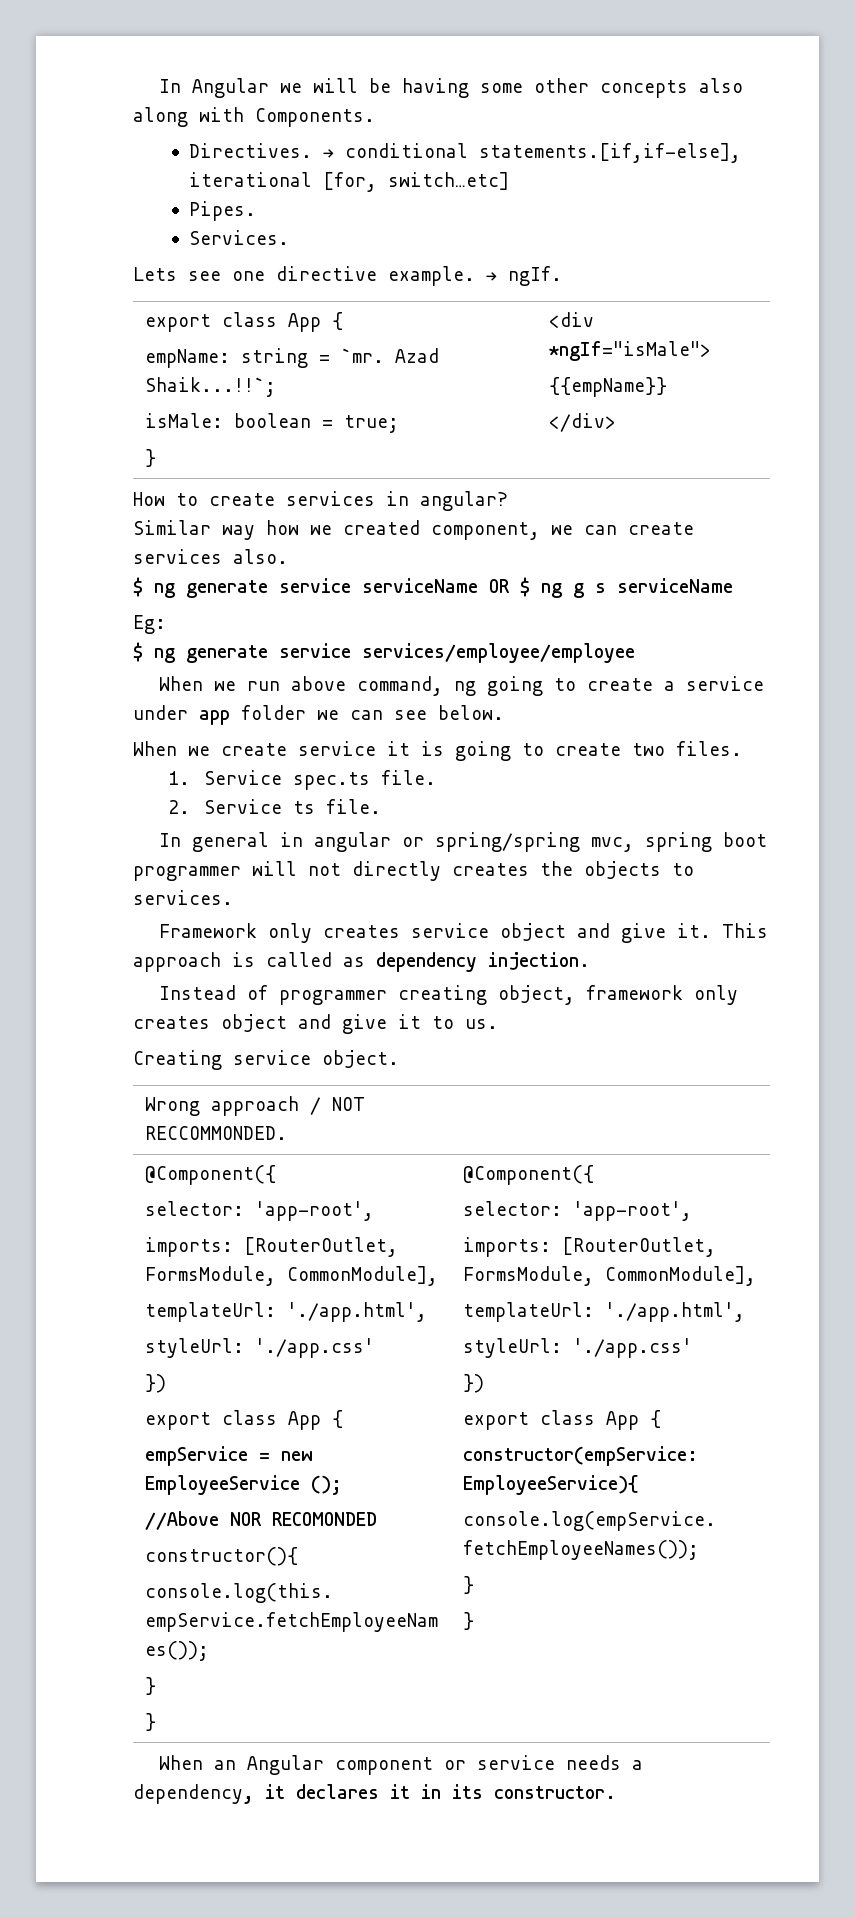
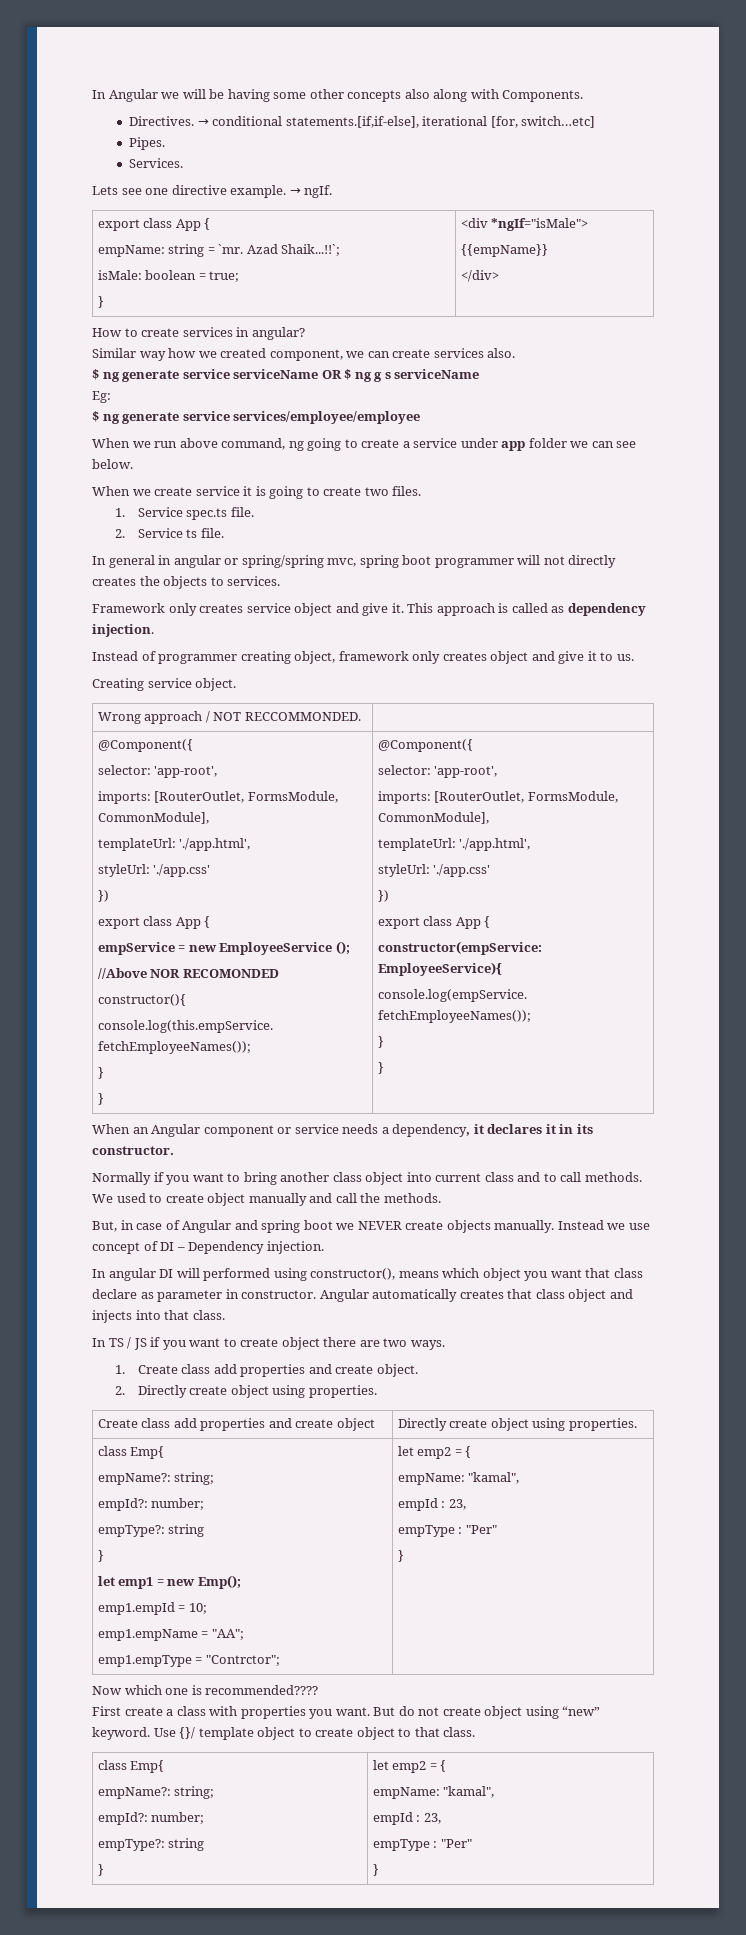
(616, 1792) none -> [92,1172,642,1185] [92,1193,441,1206] [92,1220,650,1233] [92,1241,324,1254] [92,1268,643,1281] [92,1289,633,1302] [92,1310,225,1323] [92,1337,445,1350] [114,1364,418,1377] [114,1385,377,1398] [97,1418,375,1431] [397,1418,637,1431] [97,1446,165,1459] [97,1472,215,1485] [97,1498,205,1511] [97,1524,205,1537] [97,1550,104,1562] [97,1575,241,1589] [97,1602,207,1615] [97,1629,244,1641] [97,1655,280,1667] [397,1446,472,1459] [397,1472,520,1485] [397,1498,466,1511] [397,1525,497,1537] [397,1550,404,1562] [92,1685,319,1695] [92,1706,601,1719] [92,1727,476,1740] [97,1760,165,1773] [97,1786,215,1799] [97,1812,205,1825] [97,1838,205,1851] [97,1864,104,1876] [372,1760,447,1773] [372,1786,495,1799] [372,1812,441,1825] [372,1839,472,1851] [372,1864,379,1876] // Normally if you want to bring another class object into current class and to call methods. We used to create object manually and call the methods. // But, in case of Angular and spring boot we NEVER create objects manually. Instead we use concept of DI – Dependency injection. // In angular DI will performed using constructor(), means which object you want that class declare as parameter in constructor. Angular automatically creates that class object and injects into that class. // In TS / JS if you want to create object there are two ways. // 1. Create class add properties and create object. // 2. Directly create object using properties. // Create class add properties and create object | Directly create object using properties. // class Emp{ // empName?: string; // empId?: number; // empType?: string // } // let emp1 = new Emp(); // emp1.empId = 10; // emp1.empName = "AA"; // emp1.empType = "Contrctor"; | let emp2 = { // empName: "kamal", // empId : 23, // empType : "Per" // } // Now which one is recommended???? // First create a class with properties you want. But do not create object using “new” keyword. Use {}/ template object to create object to that class. // class Emp{ // empName?: string; // empId?: number; // empType?: string // } | let emp2 = { // empName: "kamal", // empId : 23, // empType : "Per" // }

